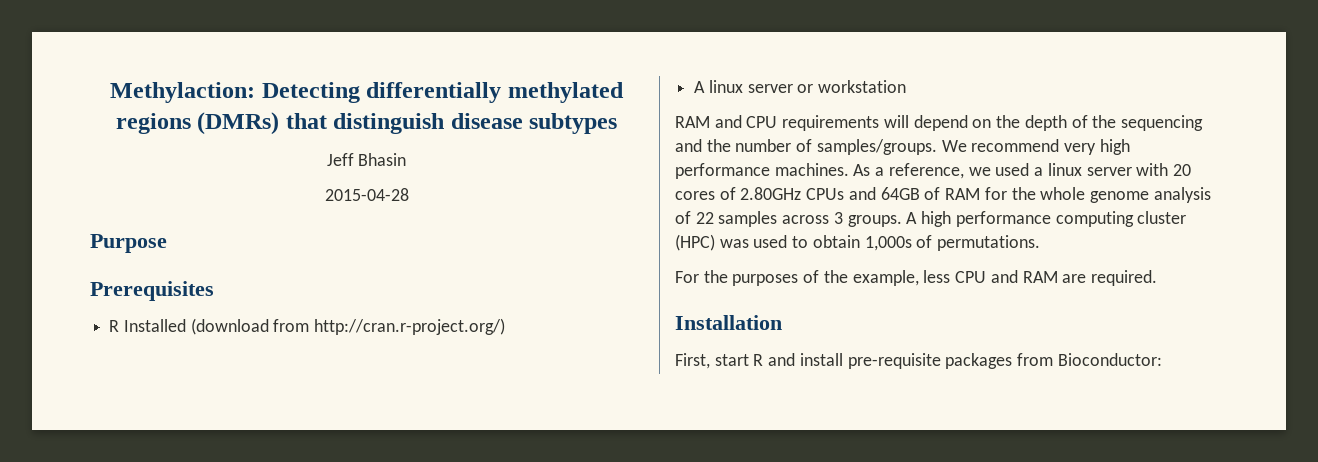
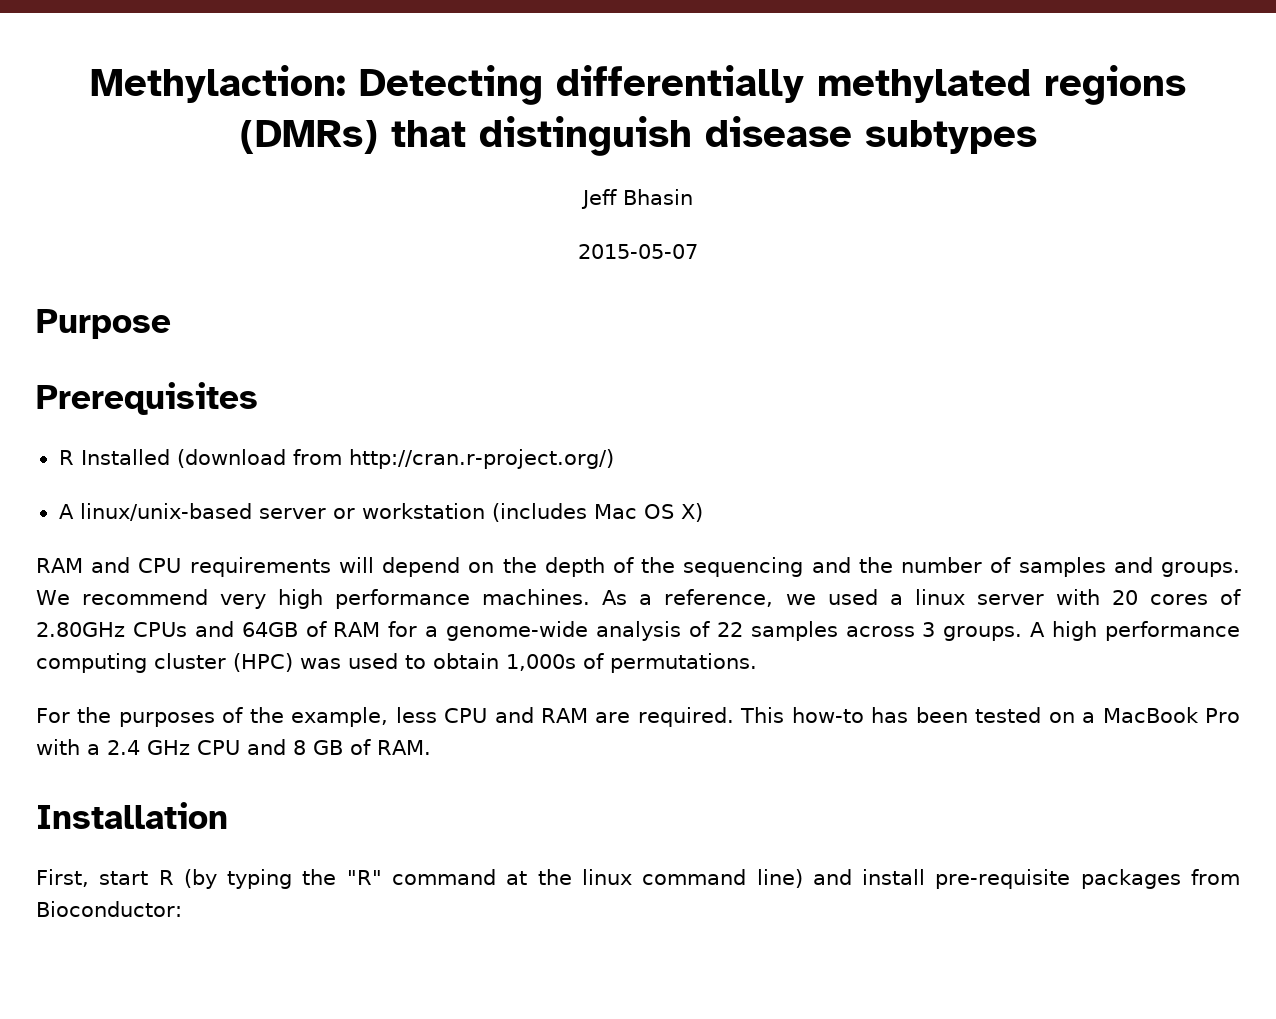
[324,188,409,201] 2015-04-28 -> [578,244,698,259] 2015-05-07
[708,80,743,93] linux -> [79,503,252,521] linux/unix-based
(907, 86) none -> [491,503,703,522] (includes Mac OS X)
[816,139,937,155] samples/groups. -> [1018,557,1241,577] samples and groups.
[1011,187,1149,203] the whole genome -> [425,621,589,641] a genome-wide
[675,315,782,330] [675,353,764,369] // Installation // First, start R -> [740,707,1240,723] [36,739,431,755] [36,802,228,829] [36,869,803,889] This how-to has been tested on a MacBook Pro with a 2.4 GHz CPU and 8 GB of RAM. // Installation // First, start R (by typing the "R" command at the linux command line)

